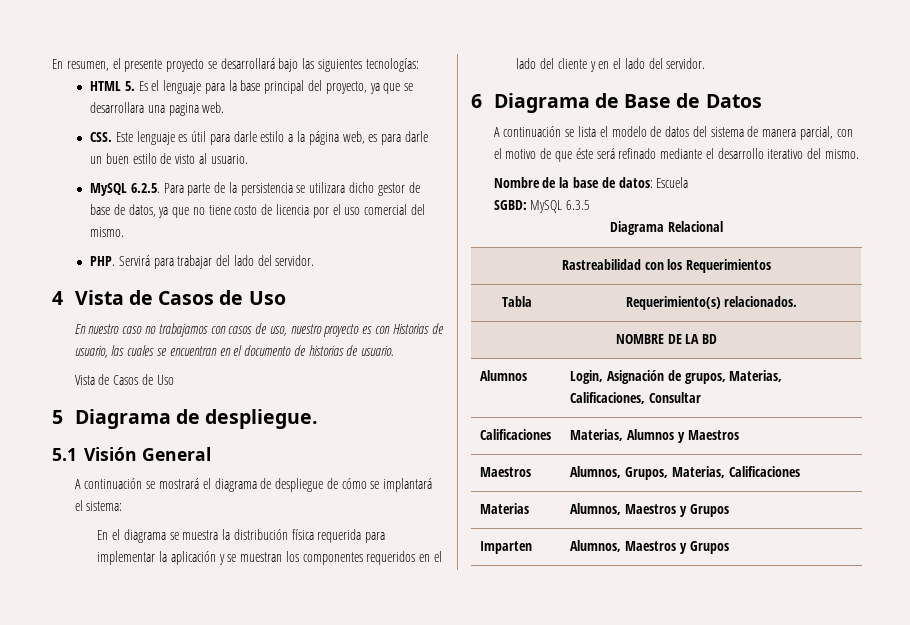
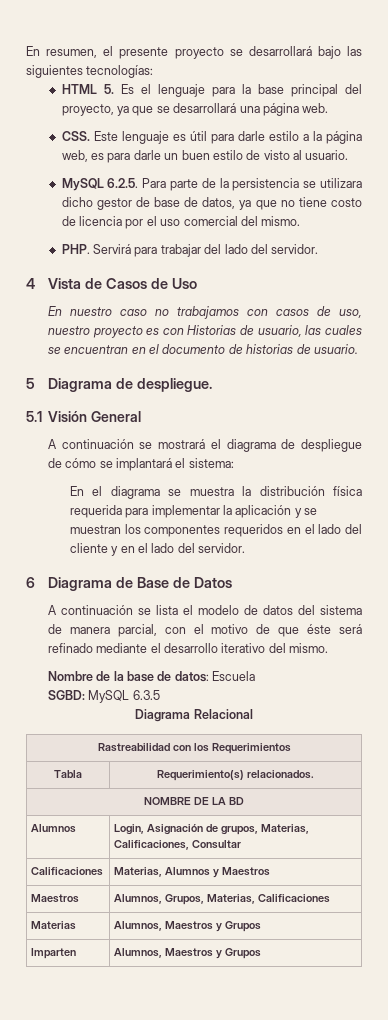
[90,102,199,116] desarrollara una pagina -> [173,103,299,116] desarrollará una página
[74,374,174,385] // Vista de Casos de Uso -> (358, 349) none

